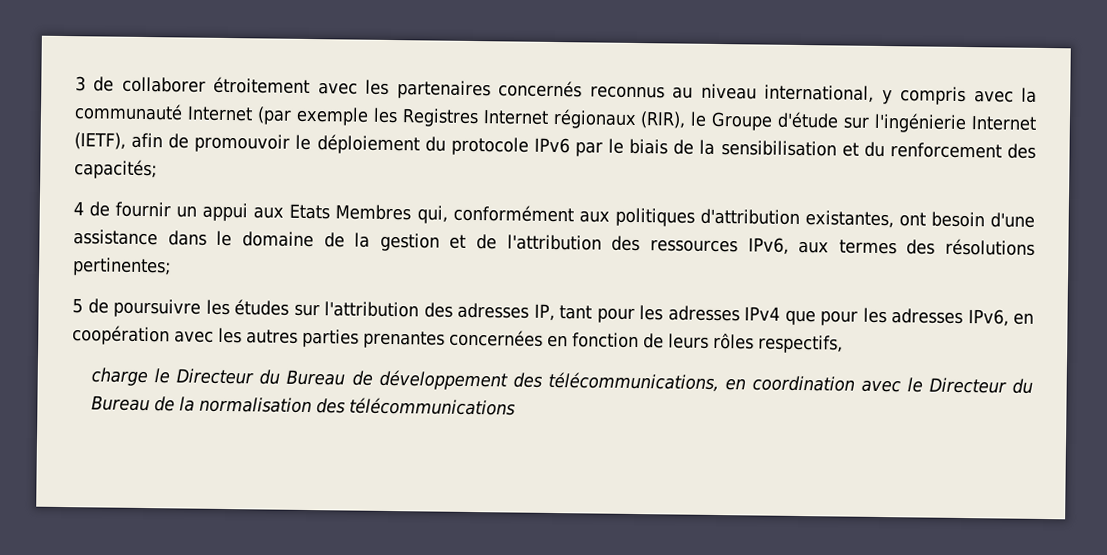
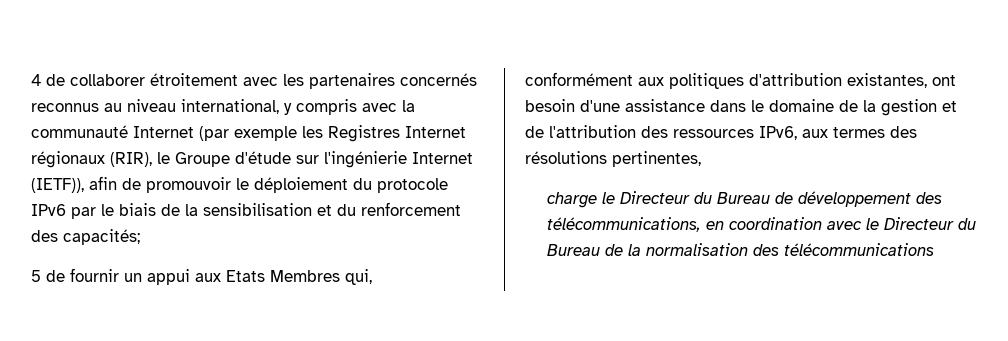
[75,76,86,92] 3 -> [31,74,41,86] 4
[74,132,126,150] (IETF), -> [31,178,84,193] (IETF)),
[73,201,84,216] 4 -> [31,270,41,282] 5
[72,257,171,277] [72,298,1034,327] [72,325,843,354] pertinentes; // 5 de poursuivre les études sur l'attribution des adresses IP, tant pour les adresses IPv4 que pour les adresses IPv6, en coopération avec les autres parties prenantes concernées en fonction de leurs rôles respectifs, -> [612,151,701,167] pertinentes,

